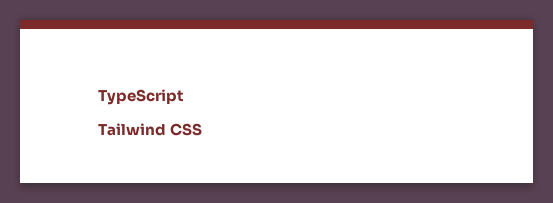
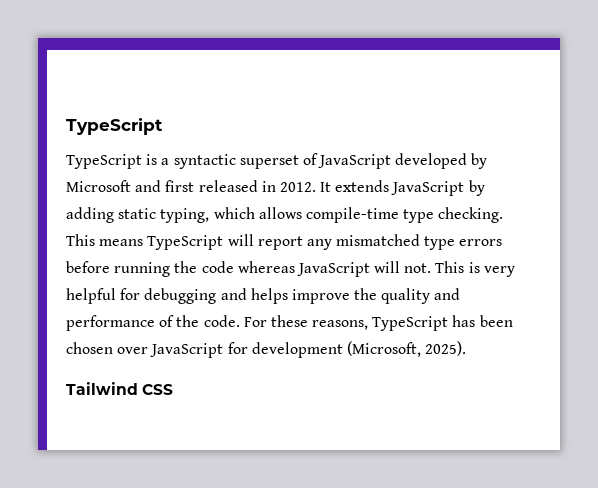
[98,89,184,105] TypeScript -> [66,118,163,135] [66,153,488,169] [66,180,485,196] [66,207,504,223] [66,234,503,250] [66,261,515,277] [66,288,461,304] [66,315,513,331] [66,341,467,358] TypeScript // TypeScript is a syntactic superset of JavaScript developed by Microsoft and first released in 2012. It extends JavaScript by adding static typing, which allows compile-time type checking. This means TypeScript will report any mismatched type errors before running the code whereas JavaScript will not. This is very helpful for debugging and helps improve the quality and performance of the code. For these reasons, TypeScript has been chosen over JavaScript for development (Microsoft, 2025).

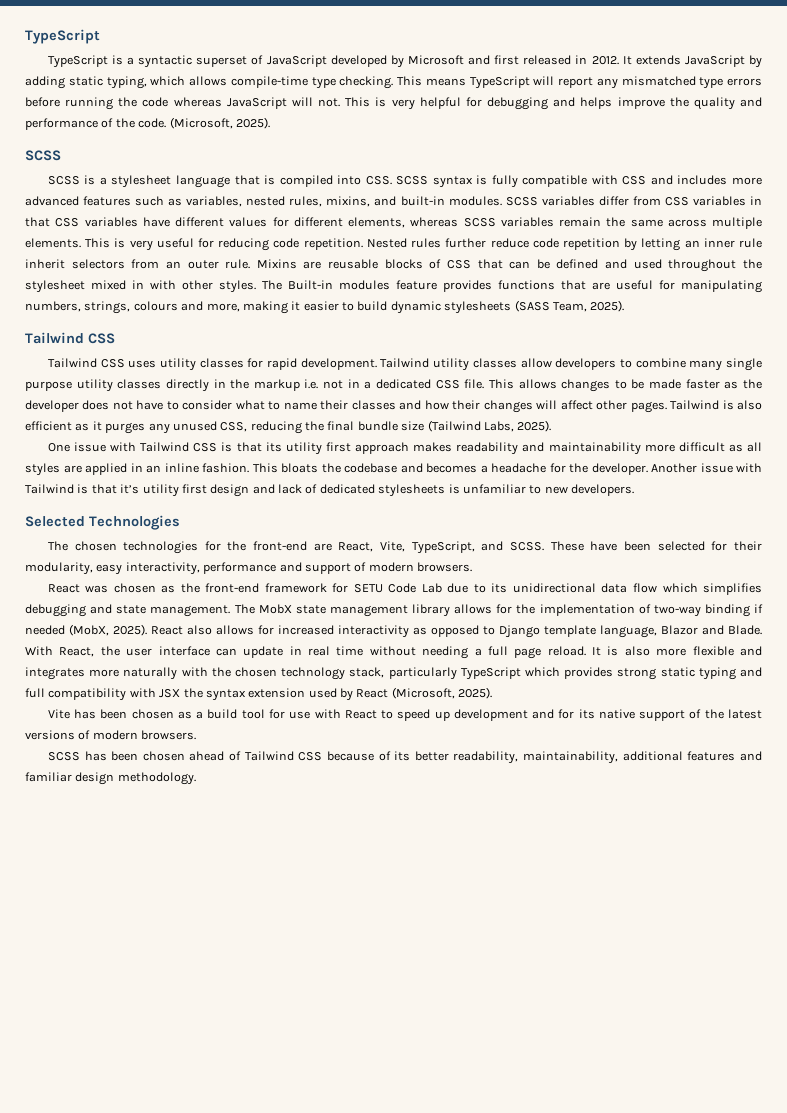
[243,315,513,331] [66,341,467,358] [66,382,174,395] For these reasons, TypeScript has been chosen over JavaScript for development (Microsoft, 2025). // Tailwind CSS -> [169,117,270,129] [25,150,61,161] [47,175,762,188] [25,196,762,207] [25,217,762,229] [25,238,763,251] [25,259,763,272] [25,280,762,293] [25,300,625,314] [25,332,115,344] [47,358,762,371] [25,379,762,392] [25,400,763,413] [25,420,552,434] [47,442,762,455] [25,463,762,476] [25,484,634,497] [25,515,180,530] [47,541,763,554] [25,562,472,575] [47,583,762,595] [25,604,763,617] [25,624,762,638] [25,646,763,659] [25,667,763,680] [25,687,493,701] [47,709,762,721] [25,730,197,740] [47,751,762,764] [25,772,196,785] (Microsoft, 2025). // SCSS // SCSS is a stylesheet language that is compiled into CSS. SCSS syntax is fully compatible with CSS and includes more advanced features such as variables, nested rules, mixins, and built-in modules. SCSS variables differ from CSS variables in that CSS variables have different values for different elements, whereas SCSS variables remain the same across multiple elements. This is very useful for reducing code repetition. Nested rules further reduce code repetition by letting an inner rule inherit selectors from an outer rule. Mixins are reusable blocks of CSS that can be defined and used throughout the stylesheet mixed in with other styles. The Built-in modules feature provides functions that are useful for manipulating numbers, strings, colours and more, making it easier to build dynamic stylesheets (SASS Team, 2025). // Tailwind CSS // Tailwind CSS uses utility classes for rapid development. Tailwind utility classes allow developers to combine many single purpose utility classes directly in the markup i.e. not in a dedicated CSS file. This allows changes to be made faster as the developer does not have to consider what to name their classes and how their changes will affect other pages. Tailwind is also efficient as it purges any unused CSS, reducing the final bundle size (Tailwind Labs, 2025). // One issue with Tailwind CSS is that its utility first approach makes readability and maintainability more difficult as all styles are applied in an inline fashion. This bloats the codebase and becomes a headache for the developer. Another issue with Tailwind is that it’s utility first design and lack of dedicated stylesheets is unfamiliar to new developers. // Selected Technologies // The chosen technologies for the front-end are React, Vite, TypeScript, and SCSS. These have been selected for their modularity, easy interactivity, performance and support of modern browsers. // React was chosen as the front-end framework for SETU Code Lab due to its unidirectional data flow which simplifies debugging and state management. The MobX state management library allows for the implementation of two-way binding if needed (MobX, 2025). React also allows for increased interactivity as opposed to Django template language, Blazor and Blade. With React, the user interface can update in real time without needing a full page reload. It is also more flexible and integrates more naturally with the chosen technology stack, particularly TypeScript which provides strong static typing and full compatibility with JSX the syntax extension used by React (Microsoft, 2025). // Vite has been chosen as a build tool for use with React to speed up development and for its native support of the latest versions of modern browsers. // SCSS has been chosen ahead of Tailwind CSS because of its better readability, maintainability, additional features and familiar design methodology.

